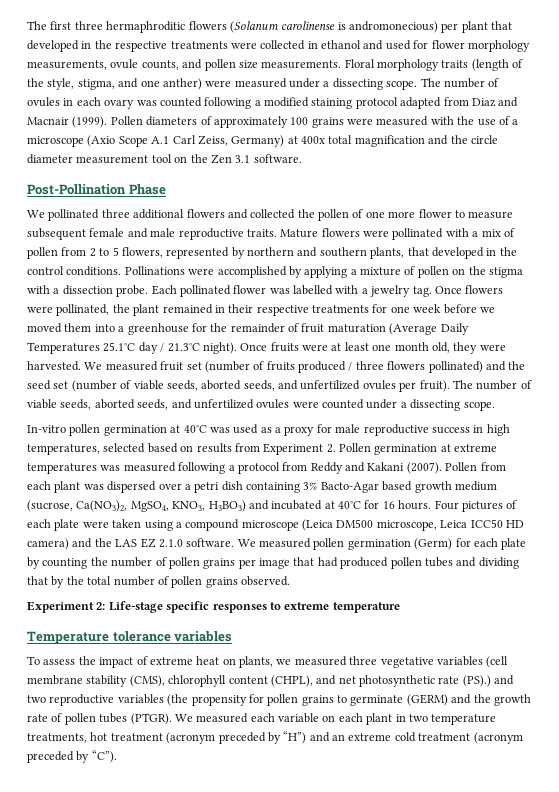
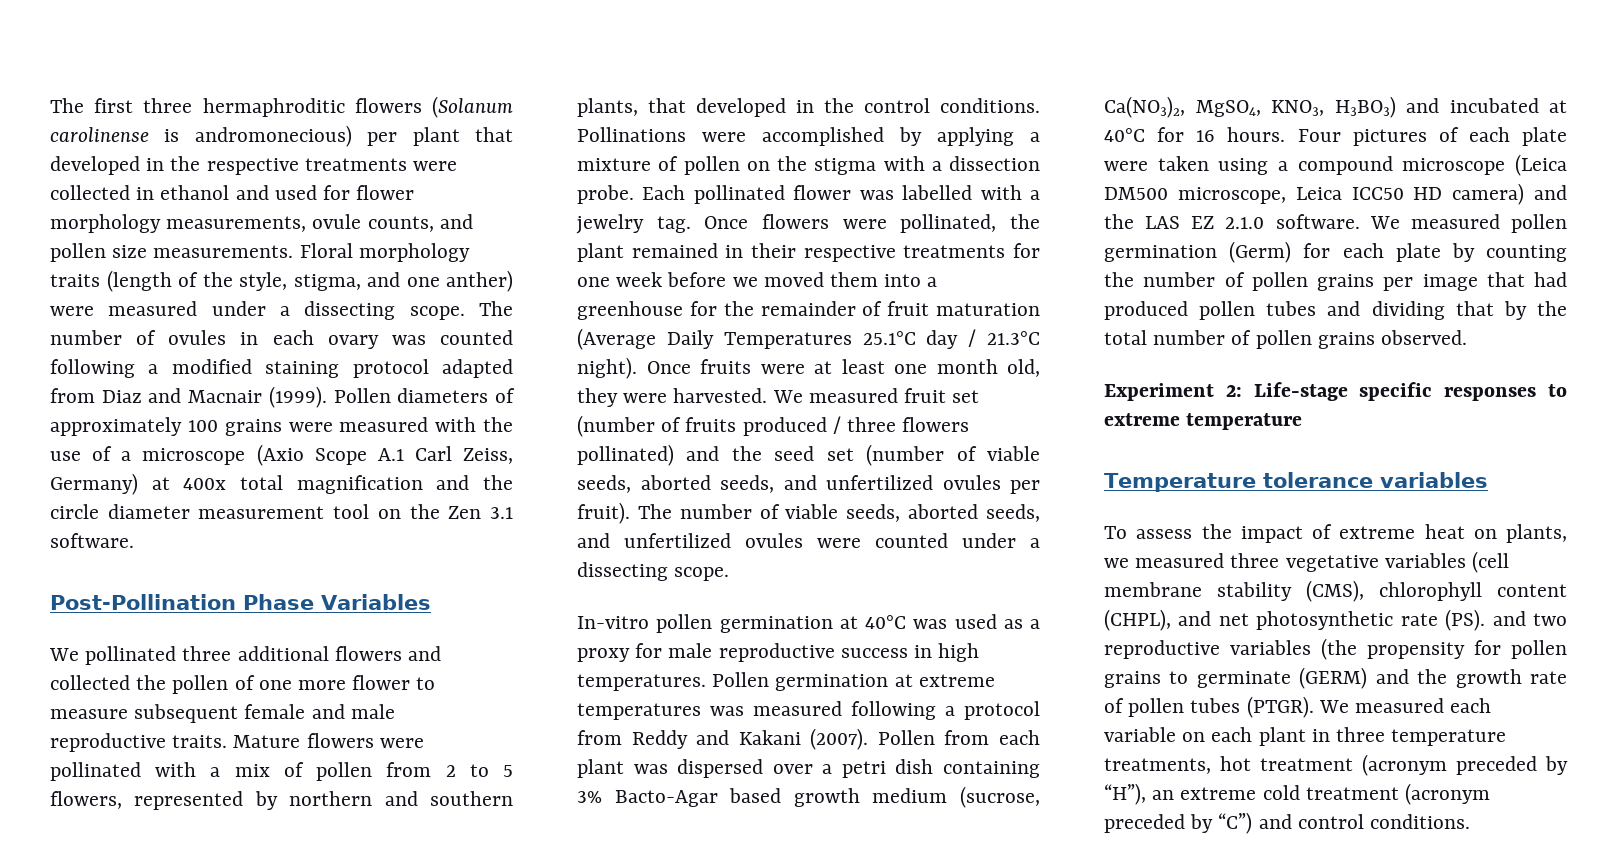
(166, 189) none -> [321,594,431,610] Variables
[27,443,336,455] temperatures, selected based on results from Experiment 2. -> [577,674,706,691] temperatures.
[462,675,491,687] (PS).) -> [1445,609,1486,631] (PS).
[408,714,428,722] two -> [1336,727,1386,742] three
[283,731,330,744] “H”) and -> [1104,783,1146,805] “H”),
[91,750,117,763] “C”). -> [1218,812,1471,834] “C”) and control conditions.

